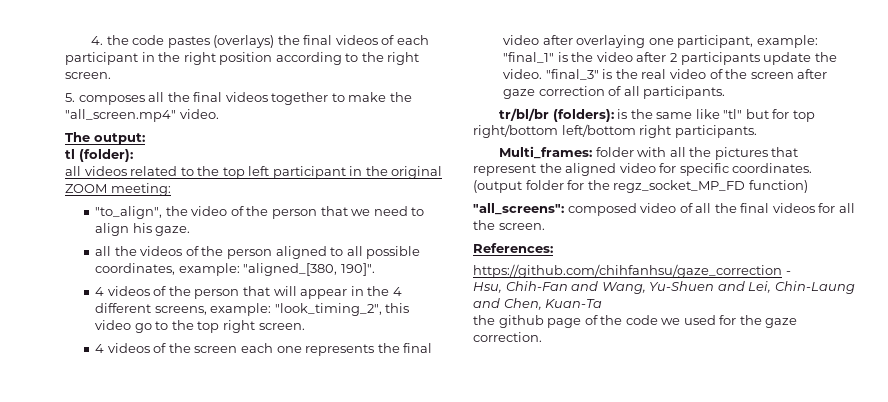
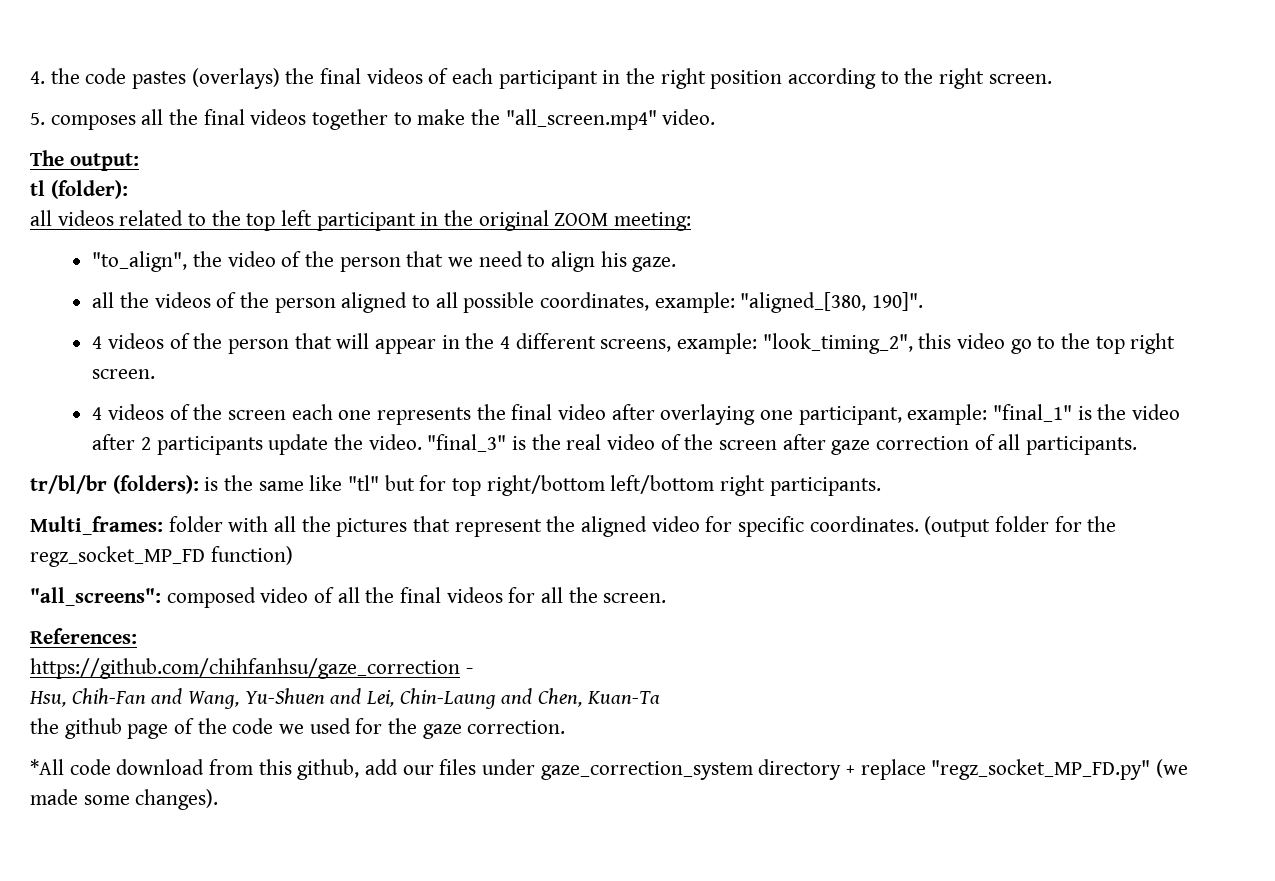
(542, 337) none -> [30,759,1189,780] [30,789,219,810] // *All code download from this github, add our files under gaze_correction_system directory + replace "regz_socket_MP_FD.py" (we made some changes).

